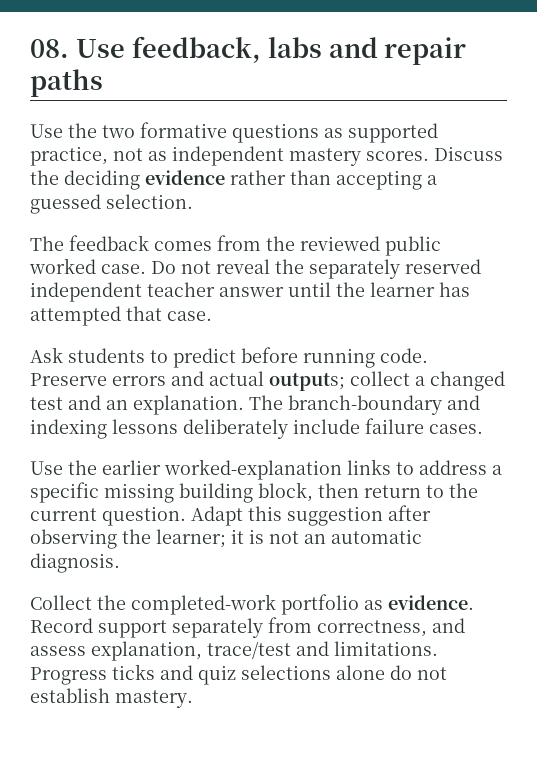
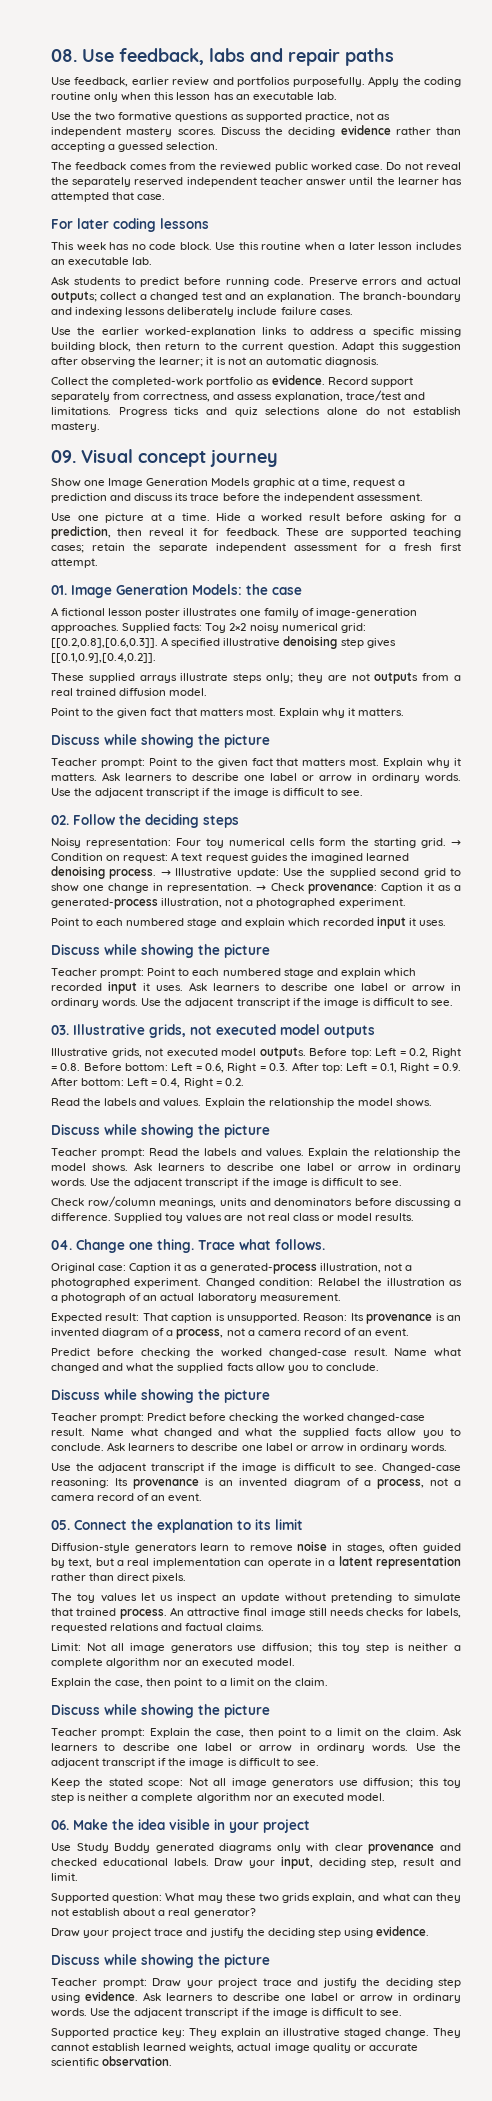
(103, 83) none -> [51,76,461,87] [51,92,337,102] // Use feedback, earlier review and portfolios purposefully. Apply the coding routine only when this lesson has an executable lab.
(212, 316) none -> [51,218,209,232] [51,242,463,251] [51,257,153,265] // For later coding lessons // This week has no code block. Use this routine when a later lesson includes an executable lab.
(193, 699) none -> [51,449,278,467] [51,478,406,488] [51,493,423,503] [51,513,462,523] [51,526,461,539] [51,543,461,553] [51,558,98,568] [51,584,302,598] [51,607,417,618] [51,623,366,633] [51,636,396,649] [51,653,156,663] [51,672,461,684] [51,688,208,696] [51,708,405,718] [51,734,270,748] [51,758,461,768] [51,772,461,783] [51,788,364,798] [51,814,239,828] [51,838,461,848] [51,852,409,863] [51,866,461,879] [51,883,461,894] [51,898,406,909] [51,916,447,929] [51,944,270,958] [51,968,416,978] [51,981,462,994] [51,998,454,1008] [51,1024,375,1038] [51,1047,462,1059] [51,1062,462,1073] [51,1077,244,1088] [51,1098,433,1108] [51,1124,270,1138] [51,1148,462,1158] [51,1162,461,1173] [51,1178,403,1188] [51,1196,461,1208] [51,1213,415,1223] [51,1239,325,1253] [51,1263,412,1274] [51,1278,463,1288] [51,1293,341,1303] [51,1313,461,1324] [51,1328,410,1339] [51,1348,461,1358] [51,1363,379,1373] [51,1389,270,1403] [51,1413,425,1423] [51,1428,461,1438] [51,1442,448,1453] [51,1463,461,1473] [51,1478,461,1489] [51,1493,203,1502] [51,1519,303,1533] [51,1541,461,1553] [51,1556,462,1569] [51,1573,187,1583] [51,1593,461,1603] [51,1607,461,1619] [51,1623,265,1633] [51,1643,462,1653] [51,1658,295,1668] [51,1678,329,1688] [51,1704,270,1718] [51,1727,462,1738] [51,1743,462,1753] [51,1758,319,1768] [51,1778,461,1788] [51,1793,385,1803] [51,1819,310,1833] [51,1843,461,1854] [51,1856,461,1869] [51,1873,78,1881] [51,1893,462,1903] [51,1908,256,1918] [51,1926,430,1938] [51,1954,270,1968] [51,1978,461,1988] [51,1991,461,2003] [51,2008,403,2018] [51,2028,461,2038] [51,2043,418,2053] [51,2056,173,2066] // 09. Visual concept journey // Show one Image Generation Models graphic at a time, request a prediction and discuss its trace before the independent assessment. // Use one picture at a time. Hide a worked result before asking for a prediction, then reveal it for feedback. These are supported teaching cases; retain the separate independent assessment for a fresh first attempt. // 01. Image Generation Models: the case // A fictional lesson poster illustrates one family of image-generation approaches. Supplied facts: Toy 2×2 noisy numerical grid: [[0.2,0.8],[0.6,0.3]]. A specified illustrative denoising step gives [[0.1,0.9],[0.4,0.2]]. // These supplied arrays illustrate steps only; they are not outputs from a real trained diffusion model. // Point to the given fact that matters most. Explain why it matters. // Discuss while showing the picture // Teacher prompt: Point to the given fact that matters most. Explain why it matters. Ask learners to describe one label or arrow in ordinary words. Use the adjacent transcript if the image is difficult to see. // 02. Follow the deciding steps // Noisy representation: Four toy numerical cells form the starting grid. → Condition on request: A text request guides the imagined learned denoising process. → Illustrative update: Use the supplied second grid to show one change in representation. → Check provenance: Caption it as a generated-process illustration, not a photographed experiment. // Point to each numbered stage and explain which recorded input it uses. // Discuss while showing the picture // Teacher prompt: Point to each numbered stage and explain which recorded input it uses. Ask learners to describe one label or arrow in ordinary words. Use the adjacent transcript if the image is difficult to see. // 03. Illustrative grids, not executed model outputs // Illustrative grids, not executed model outputs. Before top: Left = 0.2, Right = 0.8. Before bottom: Left = 0.6, Right = 0.3. After top: Left = 0.1, Right = 0.9. After bottom: Left = 0.4, Right = 0.2. // Read the labels and values. Explain the relationship the model shows. // Discuss while showing the picture // Teacher prompt: Read the labels and values. Explain the relationship the model shows. Ask learners to describe one label or arrow in ordinary words. Use the adjacent transcript if the image is difficult to see. // Check row/column meanings, units and denominators before discussing a difference. Supplied toy values are not real class or model results. // 04. Change one thing. Trace what follows. // Original case: Caption it as a generated-process illustration, not a photographed experiment. Changed condition: Relabel the illustration as a photograph of an actual laboratory measurement. // Expected result: That caption is unsupported. Reason: Its provenance is an invented diagram of a process, not a camera record of an event. // Predict before checking the worked changed-case result. Name what changed and what the supplied facts allow you to conclude. // Discuss while showing the picture // Teacher prompt: Predict before checking the worked changed-case result. Name what changed and what the supplied facts allow you to conclude. Ask learners to describe one label or arrow in ordinary words. // Use the adjacent transcript if the image is difficult to see. Changed-case reasoning: Its provenance is an invented diagram of a process, not a camera record of an event. // 05. Connect the explanation to its limit // Diffusion-style generators learn to remove noise in stages, often guided by text, but a real implementation can operate in a latent representation rather than direct pixels. // The toy values let us inspect an update without pretending to simulate that trained process. An attractive final image still needs checks for labels, requested relations and factual claims. // Limit: Not all image generators use diffusion; this toy step is neither a complete algorithm nor an executed model. // Explain the case, then point to a limit on the claim. // Discuss while showing the picture // Teacher prompt: Explain the case, then point to a limit on the claim. Ask learners to describe one label or arrow in ordinary words. Use the adjacent transcript if the image is difficult to see. // Keep the stated scope: Not all image generators use diffusion; this toy step is neither a complete algorithm nor an executed model. // 06. Make the idea visible in your project // Use Study Buddy generated diagrams only with clear provenance and checked educational labels. Draw your input, deciding step, result and limit. // Supported question: What may these two grids explain, and what can they not establish about a real generator? // Draw your project trace and justify the deciding step using evidence. // Discuss while showing the picture // Teacher prompt: Draw your project trace and justify the deciding step using evidence. Ask learners to describe one label or arrow in ordinary words. Use the adjacent transcript if the image is difficult to see. // Supported practice key: They explain an illustrative staged change. They cannot establish learned weights, actual image quality or accurate scientific observation.

